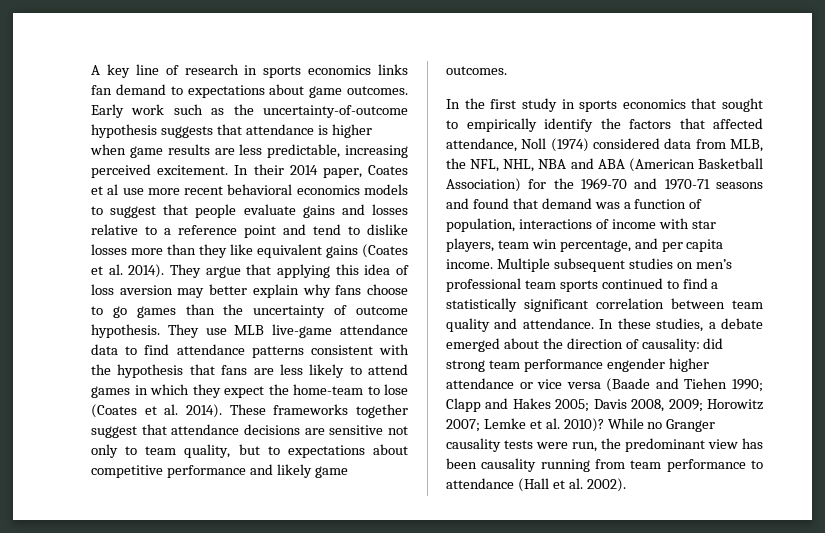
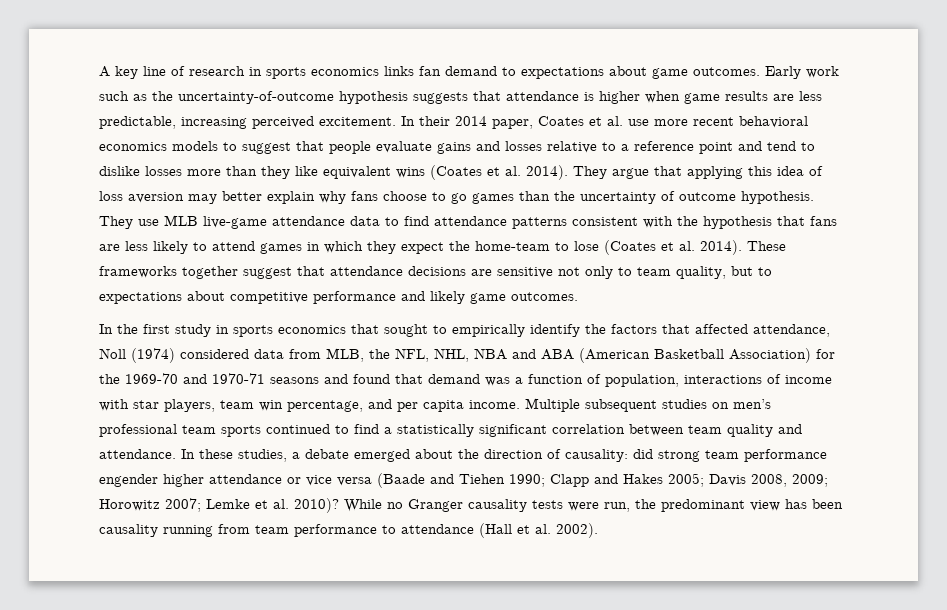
[107,184,119,195] al -> [607,116,623,126] al.
[326,245,358,258] gains -> [396,167,425,178] wins

